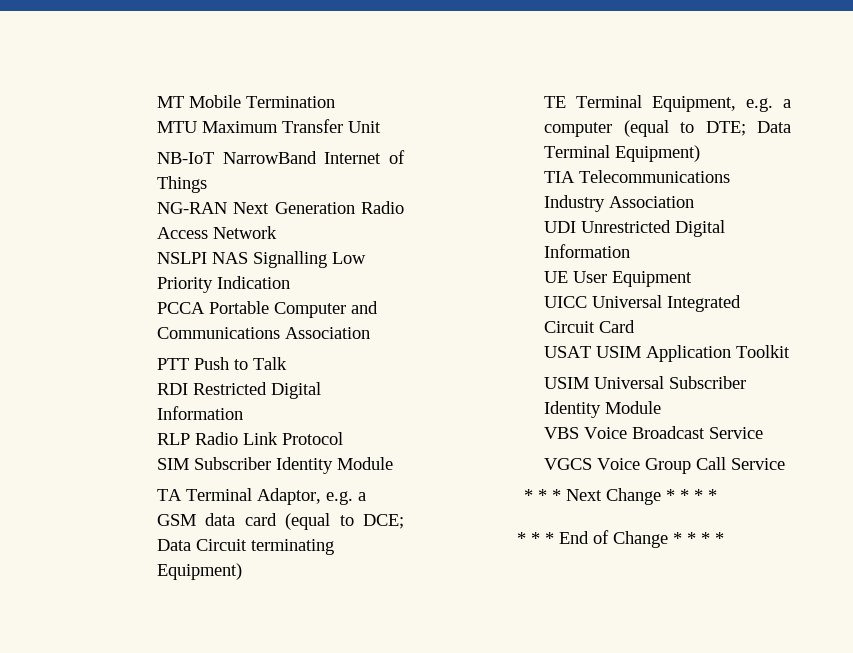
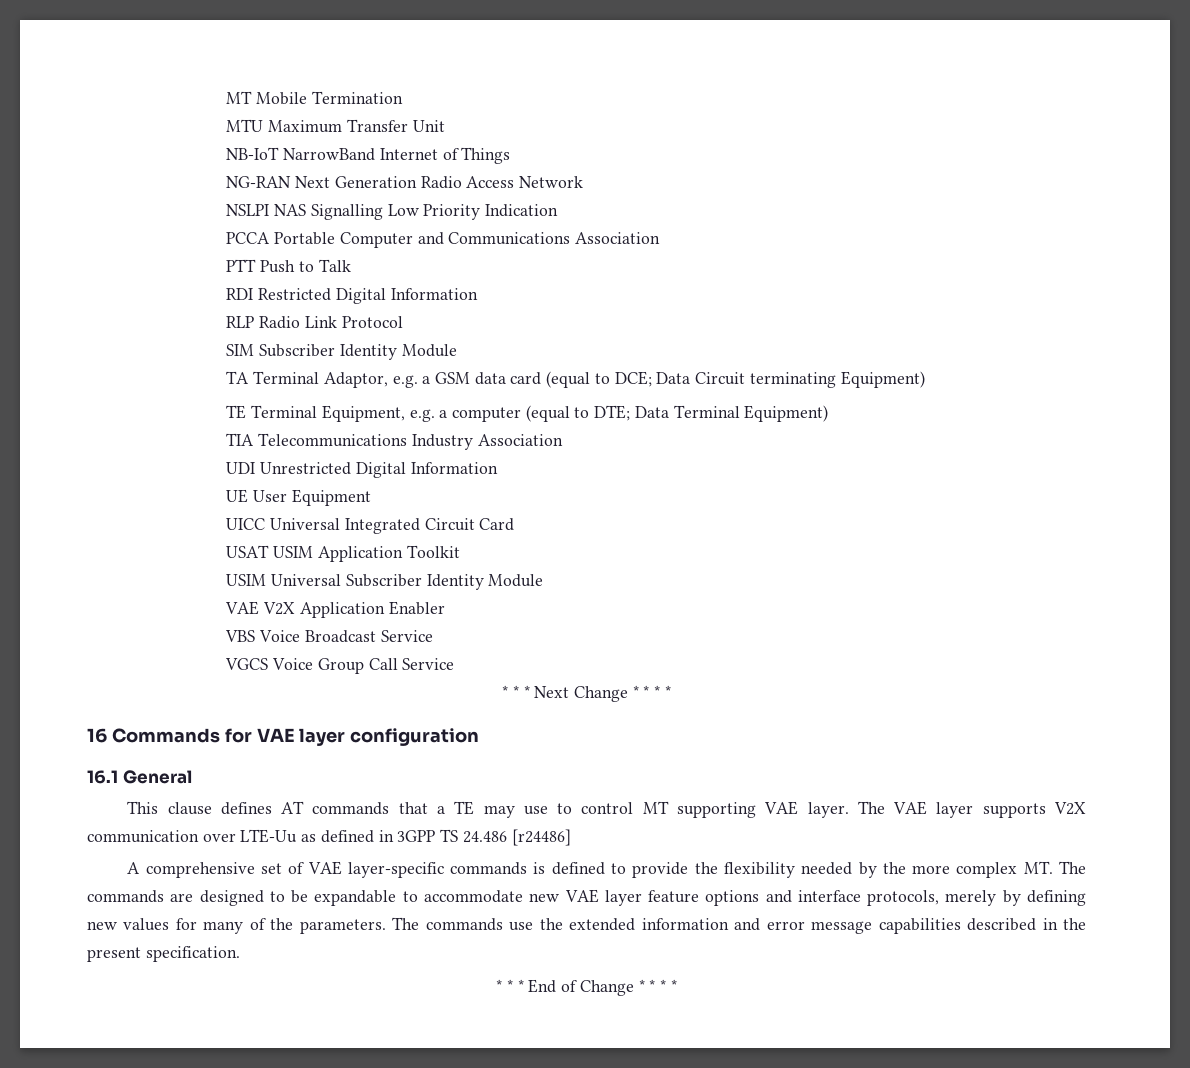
(662, 407) none -> [225,601,445,618] // VAE V2X Application Enabler
(717, 495) none -> [87,728,480,746] [87,770,192,784] [127,801,1087,818] [87,829,571,846] [127,861,1086,878] [87,889,1087,906] [87,917,1087,934] [87,946,240,962] // 16 Commands for VAE layer configuration // 16.1 General // This clause defines AT commands that a TE may use to control MT supporting VAE layer. The VAE layer supports V2X communication over LTE-Uu as defined in 3GPP TS 24.486 [r24486] // A comprehensive set of VAE layer-specific commands is defined to provide the flexibility needed by the more complex MT. The commands are designed to be expandable to accommodate new VAE layer feature options and interface protocols, merely by defining new values for many of the parameters. The commands use the extended information and error message capabilities described in the present specification.

